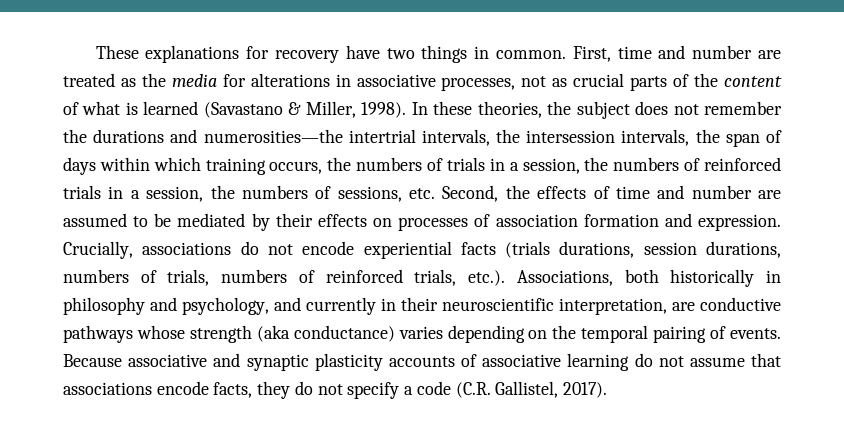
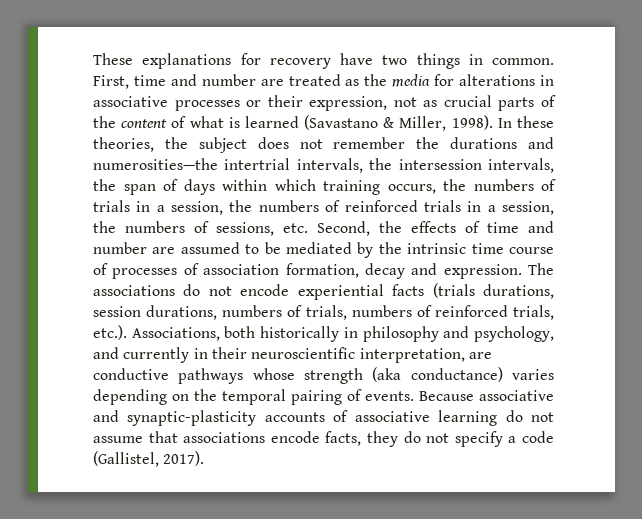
[441,77,516,91] processes, -> [174,95,388,111] processes or their expression,
[275,213,393,227] their effects on -> [378,242,554,254] [93,263,108,275] the intrinsic time course of
[583,214,659,227] formation -> [285,263,405,279] formation, decay
[63,241,133,259] Crucially, -> [528,263,554,275] The
[246,353,383,371] synaptic plasticity -> [127,410,257,426] synaptic-plasticity
[455,381,559,398] (C.R. Gallistel, -> [93,451,159,467] (Gallistel,

